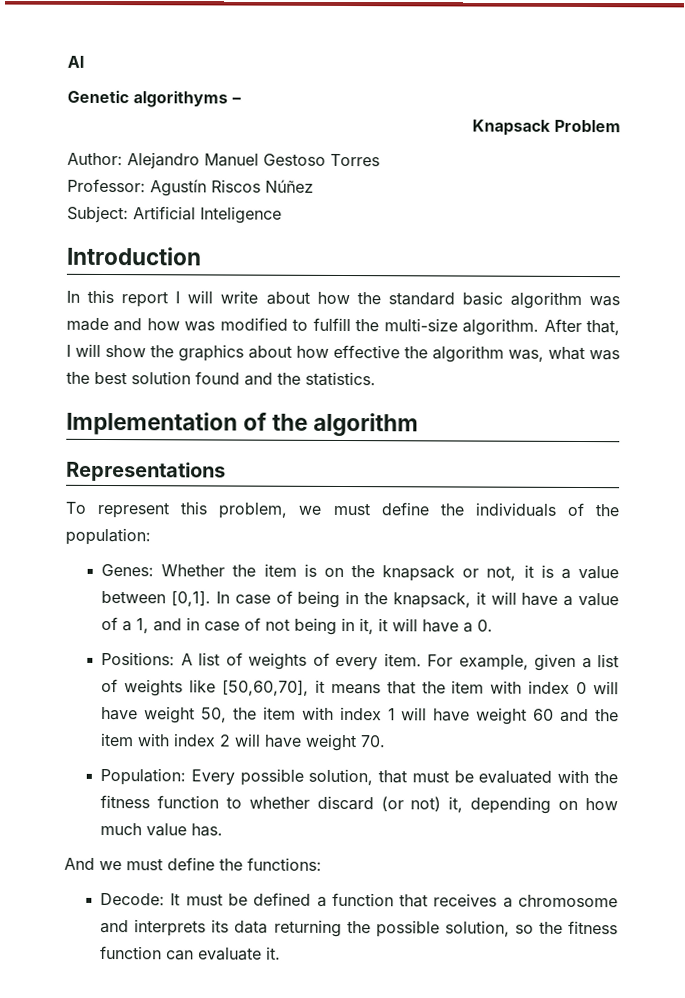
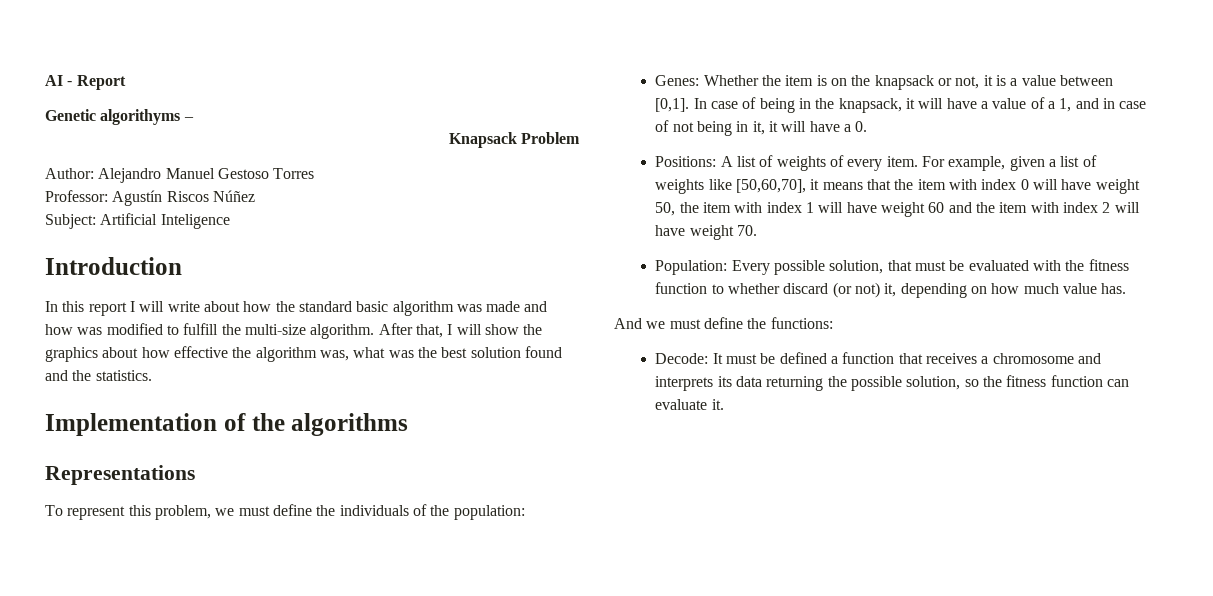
(85, 61) none -> [67,75,126,90] - Report
[313,412,420,437] algorithm -> [291,413,409,436] algorithms

